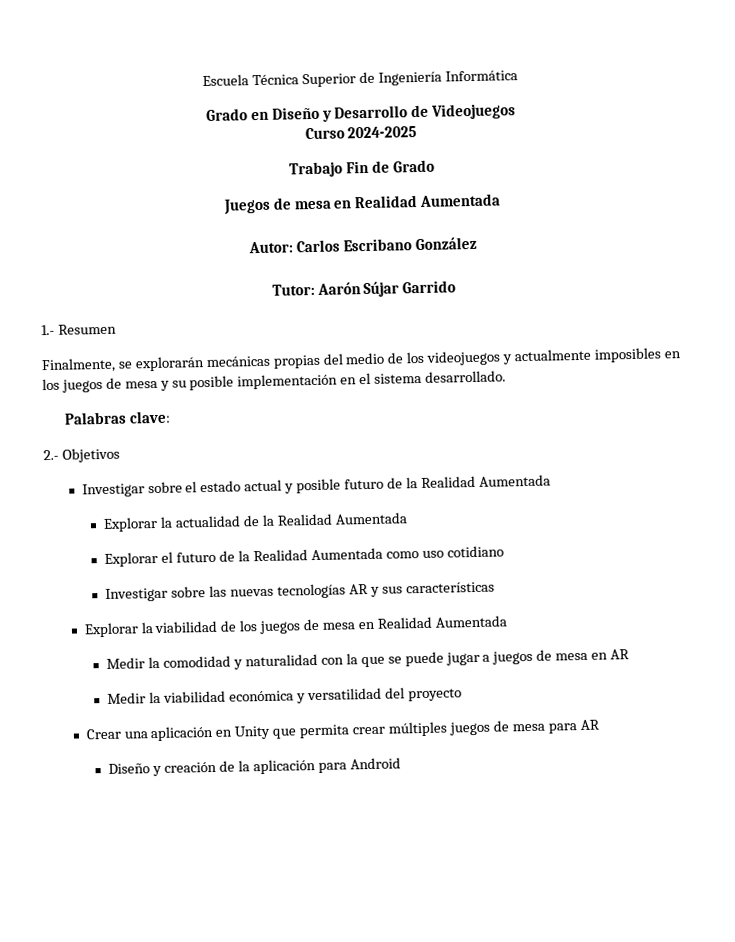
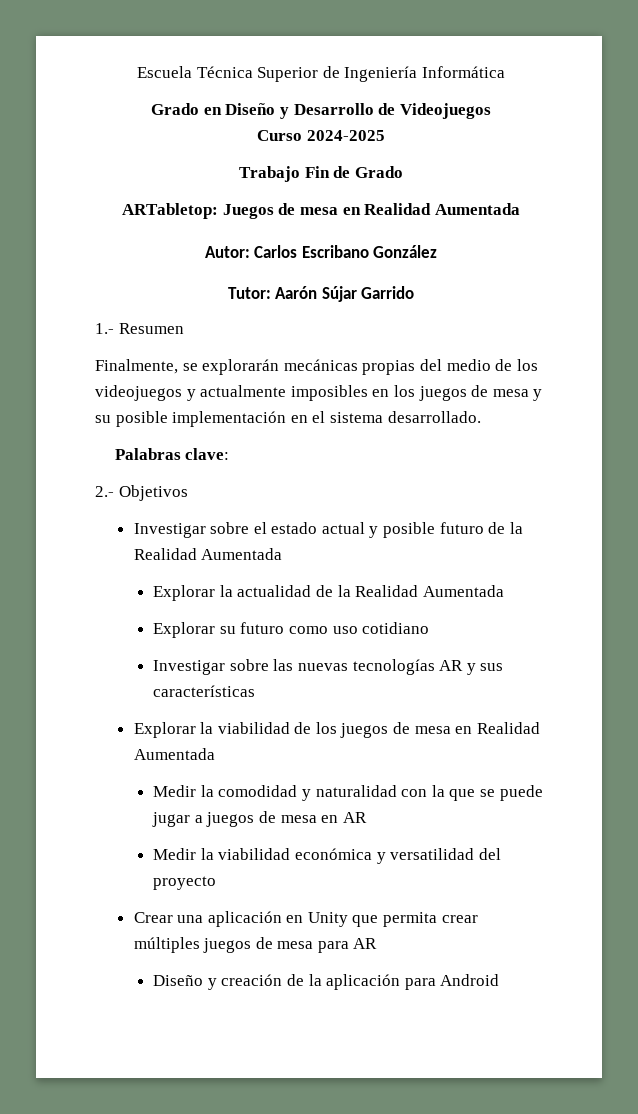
(435, 166) none -> [122,203,219,219] ARTabletop:
[161,547,383,563] el futuro de la Realidad Aumentada -> [219,622,285,634] su futuro

